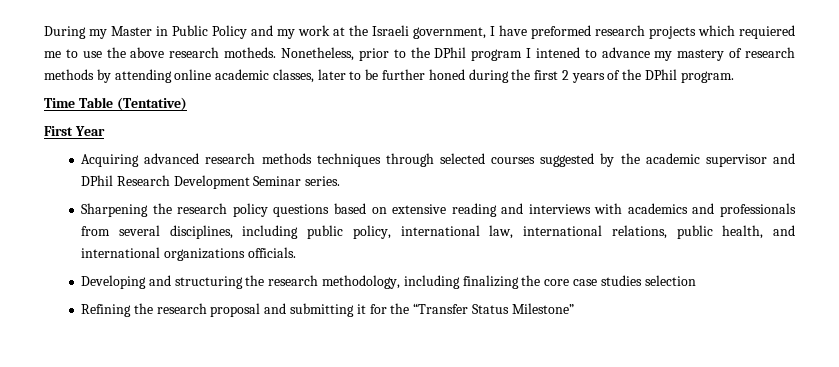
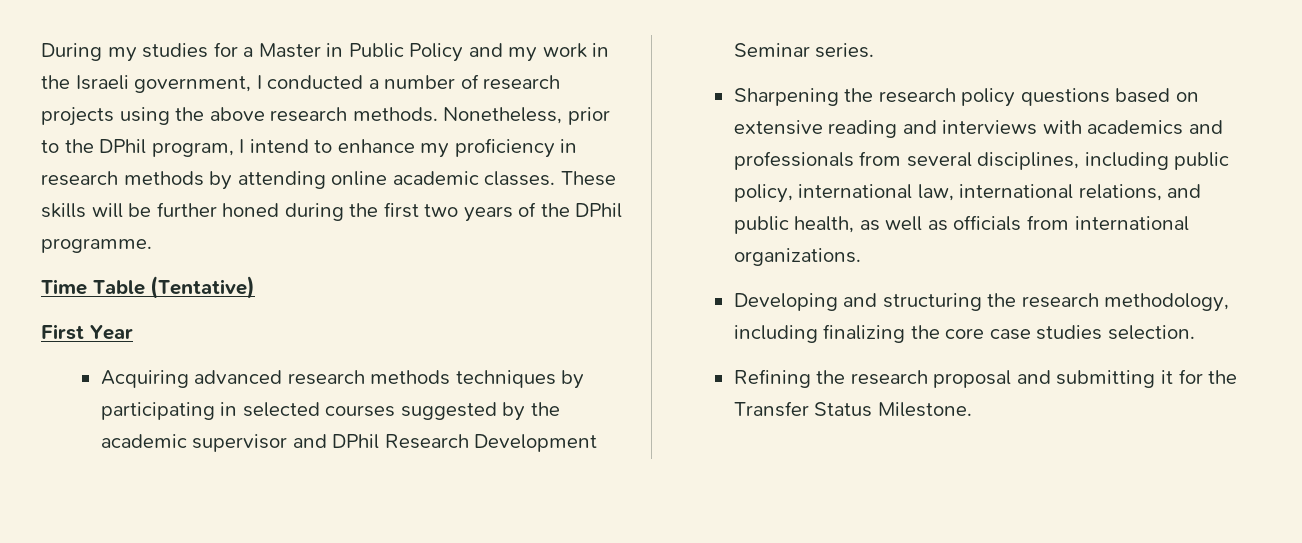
(107, 34) none -> [142,42,254,58] studies for a
[333,27,345,36] at -> [592,43,610,57] in
[499,25,795,39] [44,49,102,58] have preformed research projects which requiered me to use -> [267,74,561,90] [41,107,170,126] conducted a number of research projects using
[224,47,277,58] motheds. -> [352,107,438,122] methods.
[471,47,743,61] program I intened to advance my mastery of -> [151,138,578,158] program, I intend to enhance my proficiency in
[272,69,362,83] classes, later to -> [484,171,616,186] [41,203,123,218] classes. These skills will
[561,70,569,80] 2 -> [424,204,459,217] two
[680,71,734,83] program. -> [41,238,152,253] programme.
[385,153,434,167] through -> [561,370,585,389] [100,402,238,420] by participating in
(667, 232) none -> [1167,184,1202,198] and
[772,225,795,236] [81,247,296,261] and international organizations officials. -> [859,215,1189,231] [733,248,861,266] as well as officials from international organizations.
[644,275,696,286] selection -> [1108,325,1196,340] selection.
[413,303,574,314] “Transfer Status Milestone” -> [733,401,972,417] Transfer Status Milestone.

